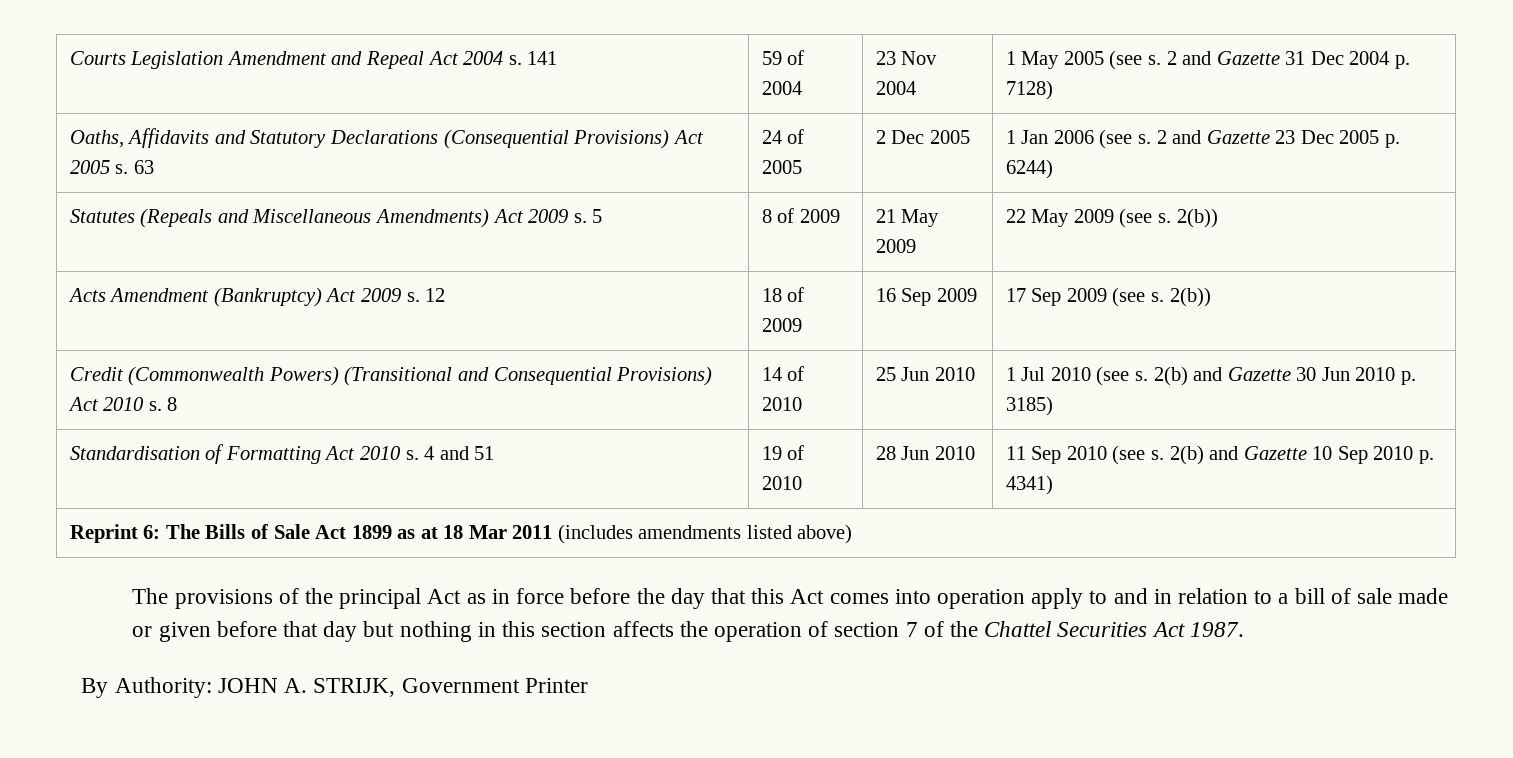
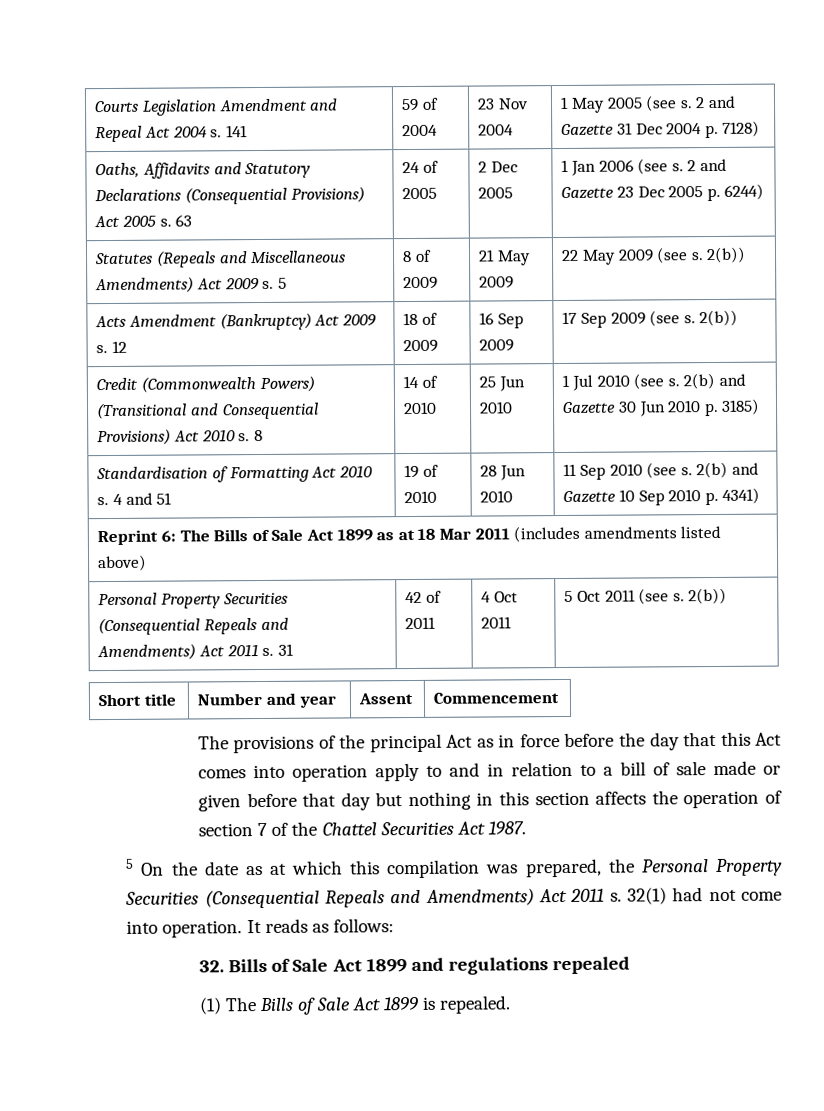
(853, 534) none -> [98,592,288,609] [98,617,289,636] [97,643,294,661] [405,590,443,604] [405,616,437,630] [481,591,519,603] [481,616,513,629] [564,587,728,605] [98,693,177,707] [197,692,337,708] [358,692,414,705] [433,692,560,704] // Personal Property Securities (Consequential Repeals and Amendments) Act 2011 s. 31 | 42 of 2011 | 4 Oct 2011 | 5 Oct 2011 (see s. 2(b)) // Short title | Number and year | Assent | Commencement
[81,677,588,698] By Authority: JOHN A. STRIJK, Government Printer -> [126,858,783,879] [125,887,782,909] [126,918,394,938] [198,956,631,975] [198,995,512,1015] 5 On the date as at which this compilation was prepared, the Personal Property Securities (Consequential Repeals and Amendments) Act 2011 s. 32(1) had not come into operation. It reads as follows: // 32. Bills of Sale Act 1899 and regulations repealed // (1) The Bills of Sale Act 1899 is repealed.

